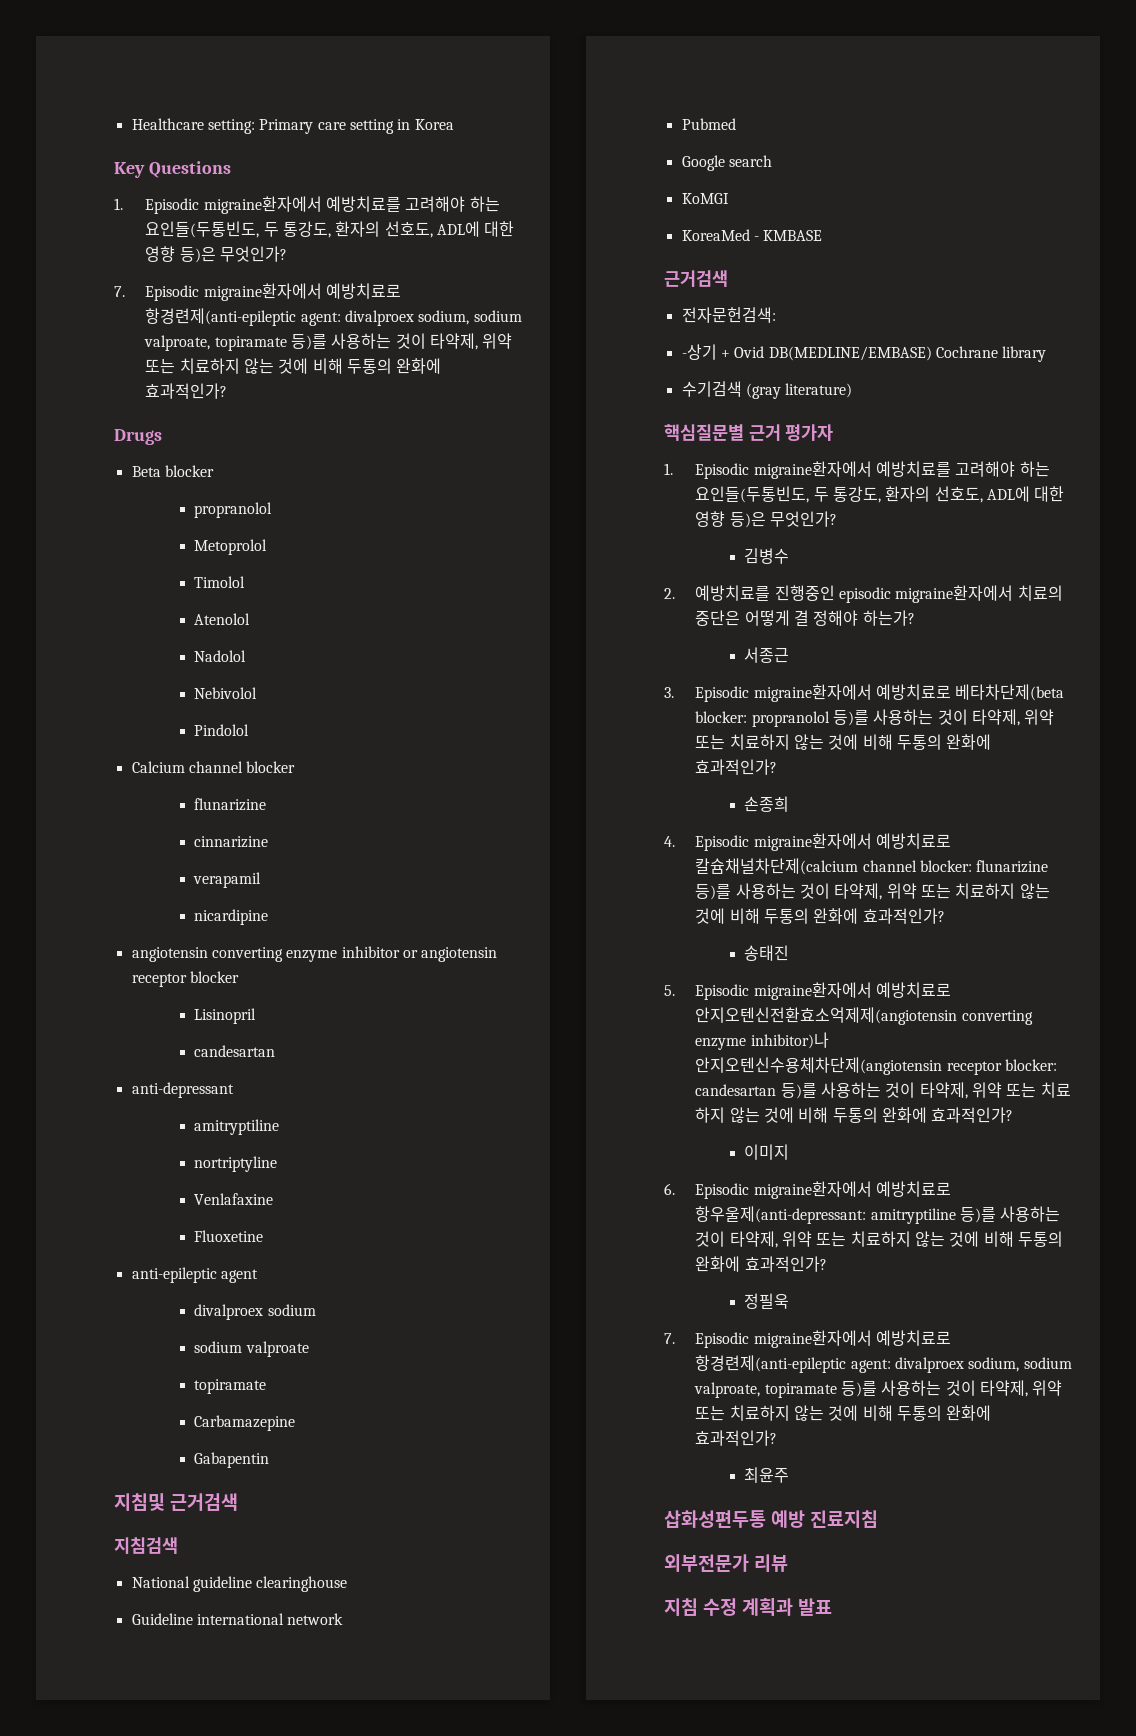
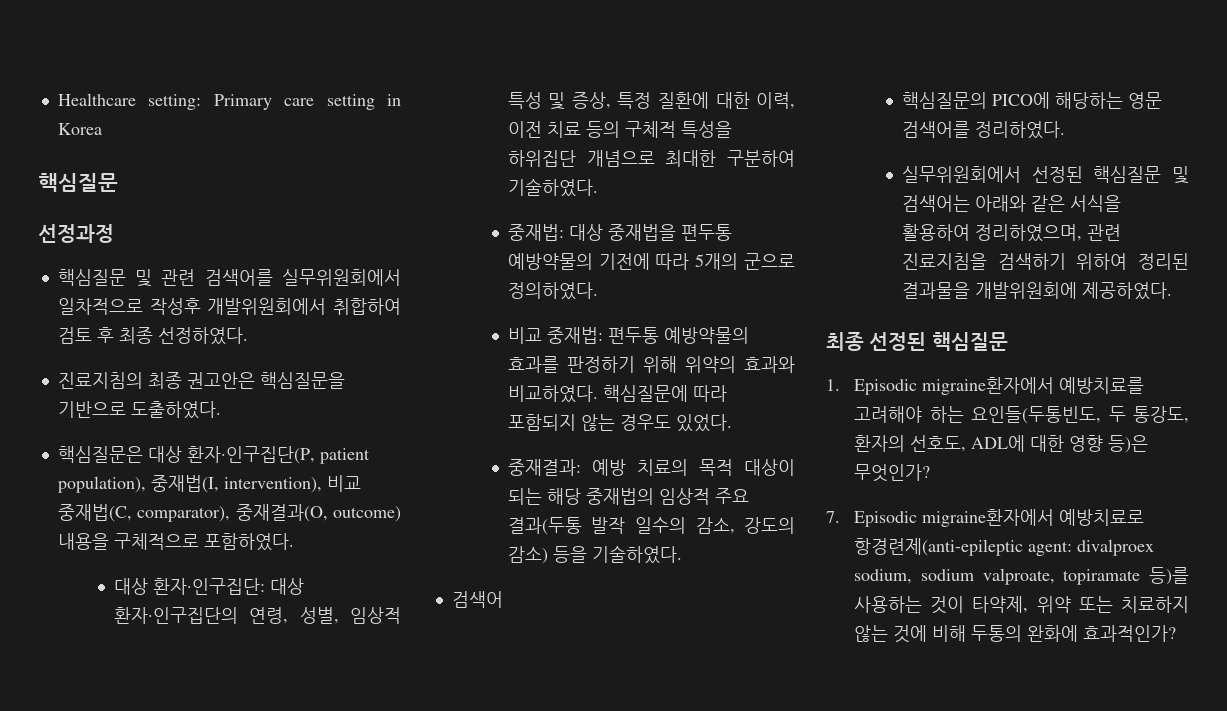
[114,161,231,178] Key Questions -> [38,173,118,192] [38,224,114,243] [57,269,401,287] [57,298,401,315] [57,327,248,345] [57,372,345,389] [57,401,221,419] [57,446,370,464] [57,475,361,493] [57,504,401,522] [57,533,294,551] [113,578,304,595] [113,607,401,624] [507,92,795,110] [507,121,732,138] [507,150,795,167] [507,178,598,197] [507,224,732,241] [507,253,795,270] [507,282,598,300] [507,327,749,344] [507,356,795,373] [507,385,727,403] [507,414,732,432] [507,459,795,476] [507,488,749,505] [507,517,795,535] [507,545,682,564] [451,591,503,608] [901,92,1162,109] [901,121,1065,139] [901,166,1189,184] [901,195,1121,212] [901,224,1121,242] [901,253,1189,270] [901,282,1172,300] [826,332,1008,351] 핵심질문 // 선정과정 // 핵심질문 및 관련 검색어를 실무위원회에서 일차적으로 작성후 개발위원회에서 취합하여 검토 후 최종 선정하였다. // 진료지침의 최종 권고안은 핵심질문을 기반으로 도출하였다. // 핵심질문은 대상 환자·인구집단(P, patient population), 중재법(I, intervention), 비교 중재법(C, comparator), 중재결과(O, outcome) 내용을 구체적으로 포함하였다. // 대상 환자·인구집단: 대상 환자·인구집단의 연령, 성별, 임상적 특성 및 증상, 특정 질환에 대한 이력, 이전 치료 등의 구체적 특성을 하위집단 개념으로 최대한 구분하여 기술하였다. // 중재법: 대상 중재법을 편두통 예방약물의 기전에 따라 5개의 군으로 정의하였다. // 비교 중재법: 편두통 예방약물의 효과를 판정하기 위해 위약의 효과와 비교하였다. 핵심질문에 따라 포함되지 않는 경우도 있었다. // 중재결과: 예방 치료의 목적 대상이 되는 해당 중재법의 임상적 주요 결과(두통 발작 일수의 감소, 강도의 감소) 등을 기술하였다. // 검색어 // 핵심질문의 PICO에 해당하는 영문 검색어를 정리하였다. // 실무위원회에서 선정된 핵심질문 및 검색어는 아래와 같은 서식을 활용하여 정리하였으며, 관련 진료지침을 검색하기 위하여 정리된 결과물을 개발위원회에 제공하였다. // 최종 선정된 핵심질문
[114,429,162,445] [131,465,214,477] [194,502,273,518] [194,539,268,555] [194,576,246,588] [194,613,251,625] [194,650,247,662] [194,687,258,699] [194,724,250,736] [131,761,296,773] [194,798,267,811] [194,836,269,848] [193,872,262,888] [194,909,269,925] [131,946,498,962] [131,971,239,987] [194,1008,257,1024] [194,1045,276,1057] [131,1082,234,1098] [194,1119,280,1135] [194,1156,278,1172] [194,1193,274,1205] [194,1230,264,1242] [131,1267,258,1283] [194,1304,316,1320] [194,1341,309,1357] [194,1379,267,1394] [194,1415,296,1431] [194,1452,270,1468] [114,1493,238,1511] [114,1537,178,1554] [131,1576,348,1592] [131,1613,344,1625] [681,118,736,130] [681,155,772,171] [681,193,729,204] [681,229,823,241] [664,270,728,287] [681,307,776,323] [681,344,1047,362] [681,381,853,399] [664,424,834,441] [664,461,1050,479] [695,486,1065,503] [695,511,837,528] [744,548,790,564] [664,585,1063,603] [695,610,915,626] [744,647,790,663] [664,684,1065,702] [695,709,1055,727] [695,734,992,750] [695,759,778,775] [744,796,790,812] [664,833,951,851] [695,858,1049,875] [695,883,1050,900] [695,908,945,924] [744,945,790,961] [664,982,951,1000] [695,1007,1033,1025] [695,1032,829,1050] [695,1057,1057,1075] [695,1082,1071,1099] [695,1107,1014,1123] [744,1144,790,1160] [664,1181,951,1199] [695,1206,1061,1224] [695,1231,1063,1248] [695,1256,827,1272] [744,1293,790,1309] [664,1330,951,1348] [695,1355,1072,1373] [694,1380,1063,1398] [695,1405,992,1421] [695,1430,778,1446] [744,1467,790,1483] [664,1510,878,1528] [664,1554,788,1572] [664,1598,832,1616] // Drugs // Beta blocker // propranolol // Metoprolol // Timolol // Atenolol // Nadolol // Nebivolol // Pindolol // Calcium channel blocker // flunarizine // cinnarizine // verapamil // nicardipine // angiotensin converting enzyme inhibitor or angiotensin receptor blocker // Lisinopril // candesartan // anti-depressant // amitryptiline // nortriptyline // Venlafaxine // Fluoxetine // anti-epileptic agent // divalproex sodium // sodium valproate // topiramate // Carbamazepine // Gabapentin // 지침및 근거검색 // 지침검색 // National guideline clearinghouse // Guideline international network // Pubmed // Google search // KoMGI // KoreaMed - KMBASE // 근거검색 // 전자문헌검색: // -상기 + Ovid DB(MEDLINE/EMBASE) Cochrane library // 수기검색 (gray literature) // 핵심질문별 근거 평가자 // 1. Episodic migraine환자에서 예방치료를 고려해야 하는 요인들(두통빈도, 두 통강도, 환자의 선호도, ADL에 대한 영향 등)은 무엇인가? // 김병수 // 2. 예방치료를 진행중인 episodic migraine환자에서 치료의 중단은 어떻게 결 정해야 하는가? // 서종근 // 3. Episodic migraine환자에서 예방치료로 베타차단제(beta blocker: propranolol 등)를 사용하는 것이 타약제, 위약 또는 치료하지 않는 것에 비해 두통의 완화에 효과적인가? // 손종희 // 4. Episodic migraine환자에서 예방치료로 칼슘채널차단제(calcium channel blocker: flunarizine 등)를 사용하는 것이 타약제, 위약 또는 치료하지 않는 것에 비해 두통의 완화에 효과적인가? // 송태진 // 5. Episodic migraine환자에서 예방치료로 안지오텐신전환효소억제제(angiotensin converting enzyme inhibitor)나 안지오텐신수용체차단제(angiotensin receptor blocker: candesartan 등)를 사용하는 것이 타약제, 위약 또는 치료 하지 않는 것에 비해 두통의 완화에 효과적인가? // 이미지 // 6. Episodic migraine환자에서 예방치료로 항우울제(anti-depressant: amitryptiline 등)를 사용하는 것이 타약제, 위약 또는 치료하지 않는 것에 비해 두통의 완화에 효과적인가? // 정필욱 // 7. Episodic migraine환자에서 예방치료로 항경련제(anti-epileptic agent: divalproex sodium, sodium valproate, topiramate 등)를 사용하는 것이 타약제, 위약 또는 치료하지 않는 것에 비해 두통의 완화에 효과적인가? // 최윤주 // 삽화성편두통 예방 진료지침 // 외부전문가 리뷰 // 지침 수정 계획과 발표 -> (1177, 633) none

